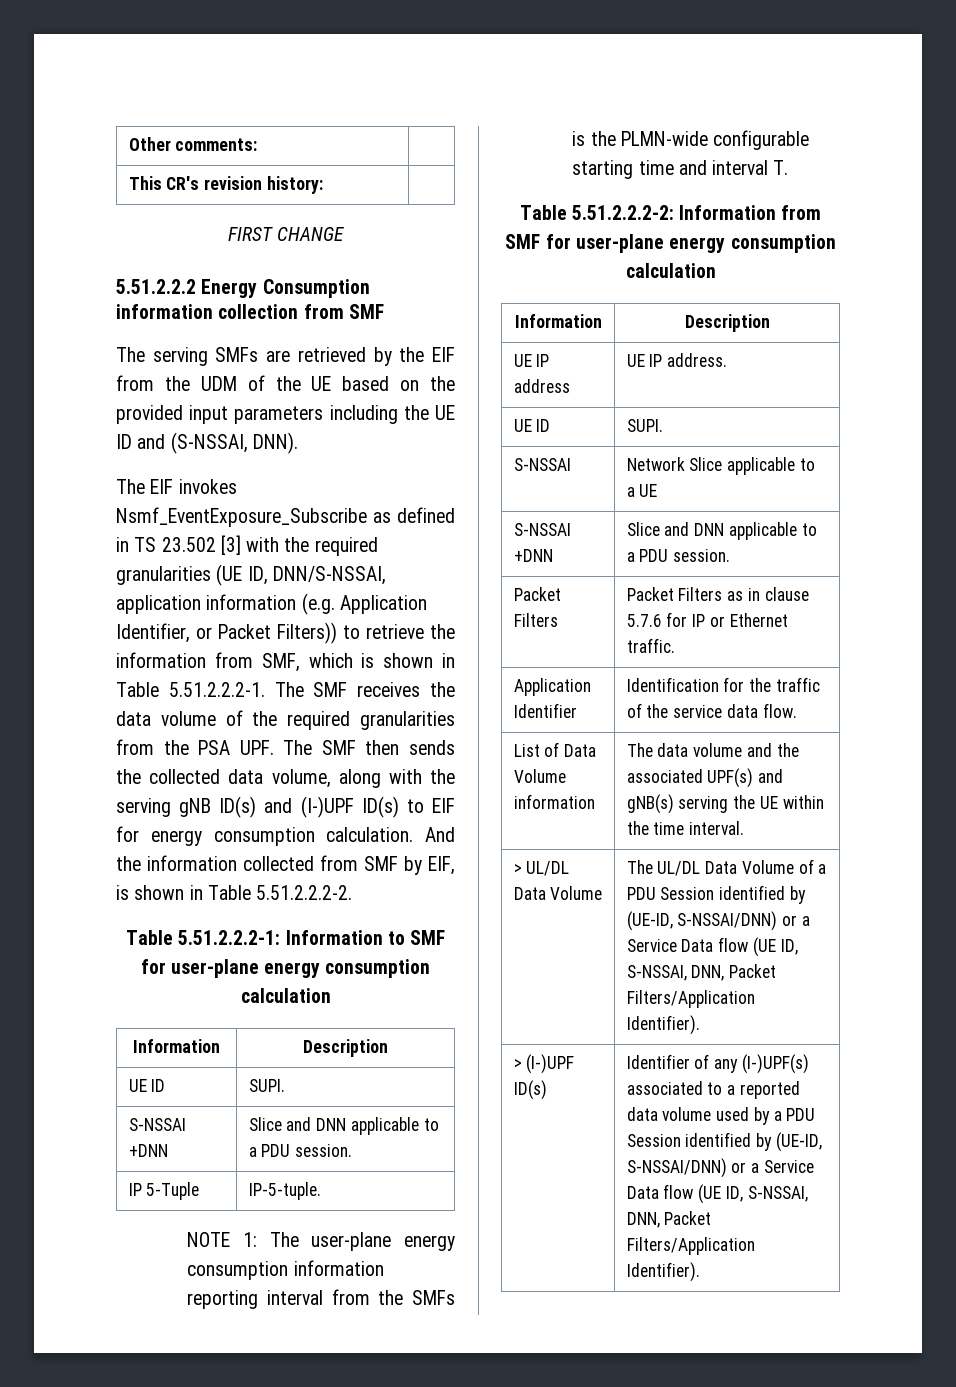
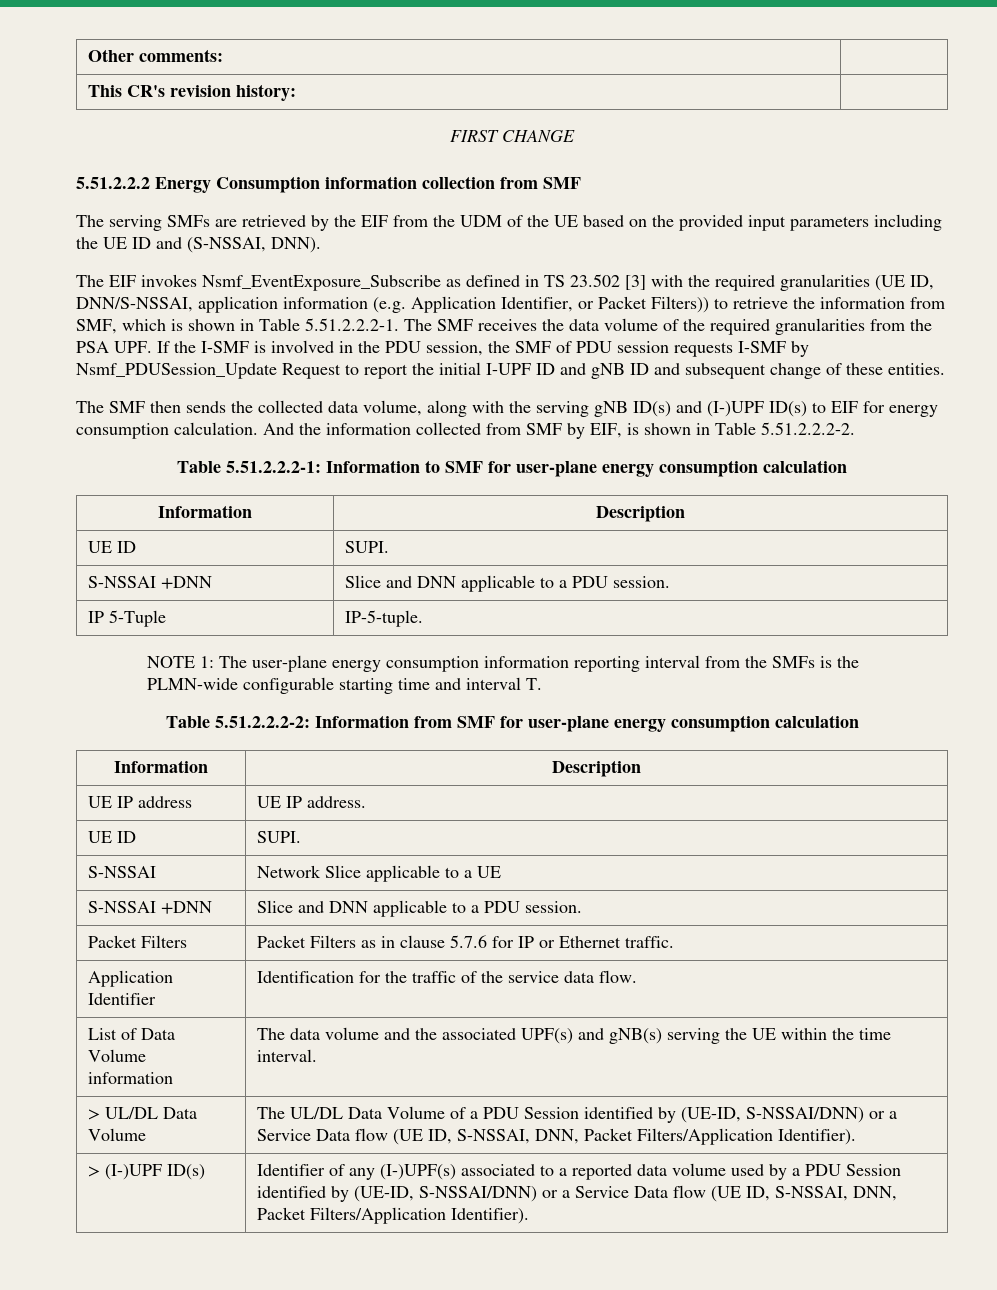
(274, 747) none -> [157,340,809,357] [76,362,945,379] If the I-SMF is involved in the PDU session, the SMF of PDU session requests I-SMF by Nsmf_PDUSession_Update Request to report the initial I-UPF ID and gNB ID and subsequent change of these entities. //

